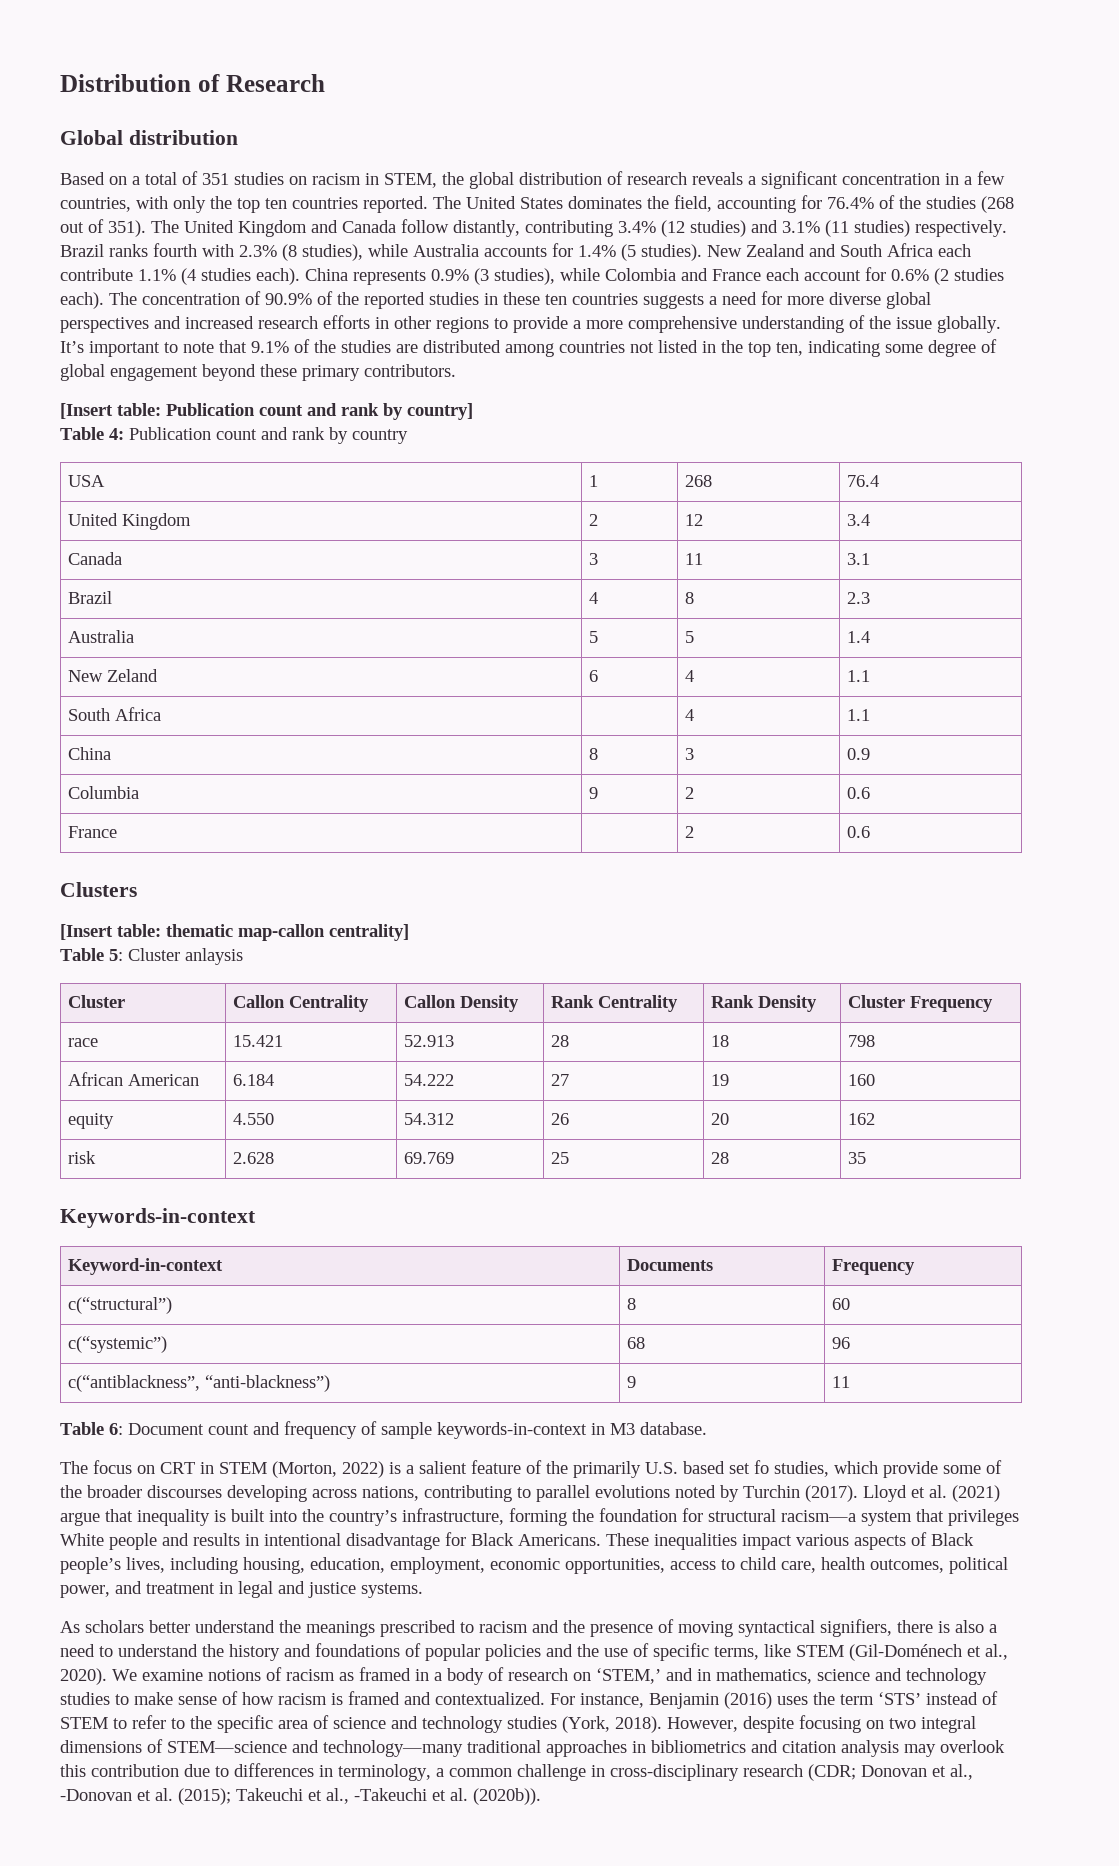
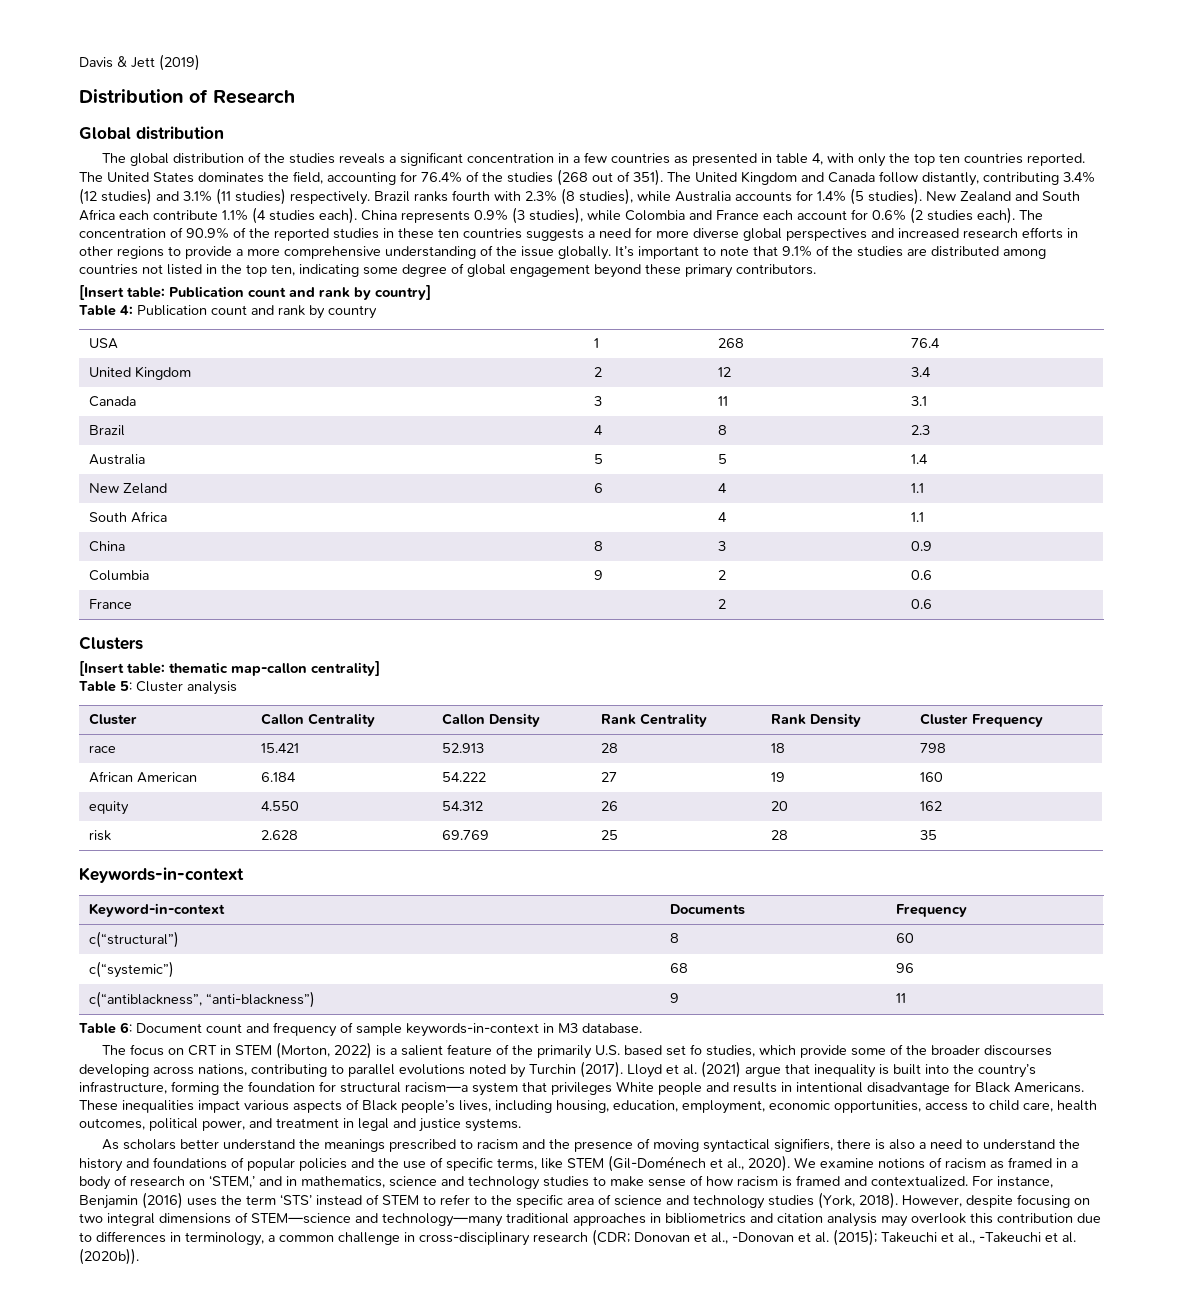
(60, 83) none -> [79,54,200,71] Davis & Jett (2019) //
[60,171,464,188] Based on a total of 351 studies on racism in STEM, the -> [102,153,127,163] The
[627,172,687,185] research -> [264,153,336,164] the studies
[60,197,131,212] countries, -> [611,153,824,166] countries as presented in table 4,
[185,948,243,965] anlaysis -> [187,681,237,695] analysis

